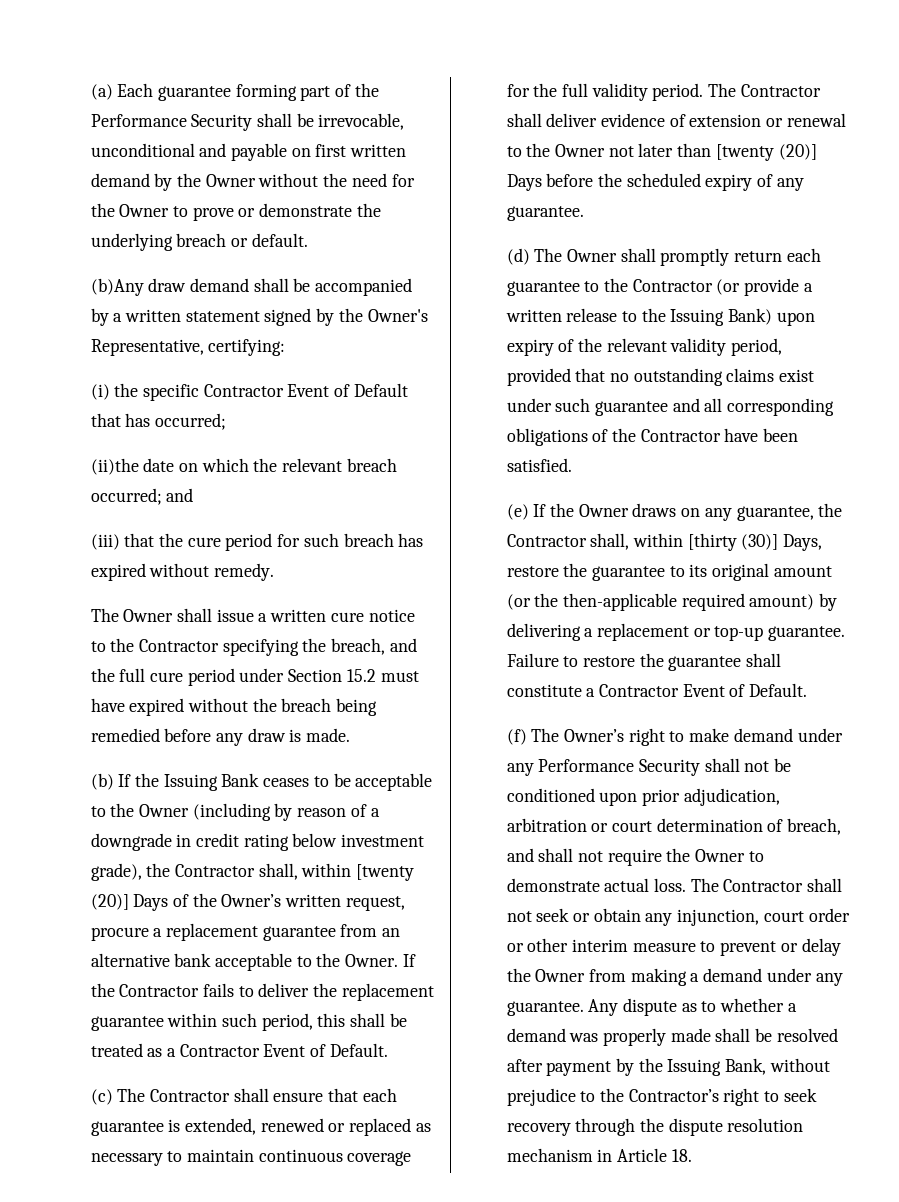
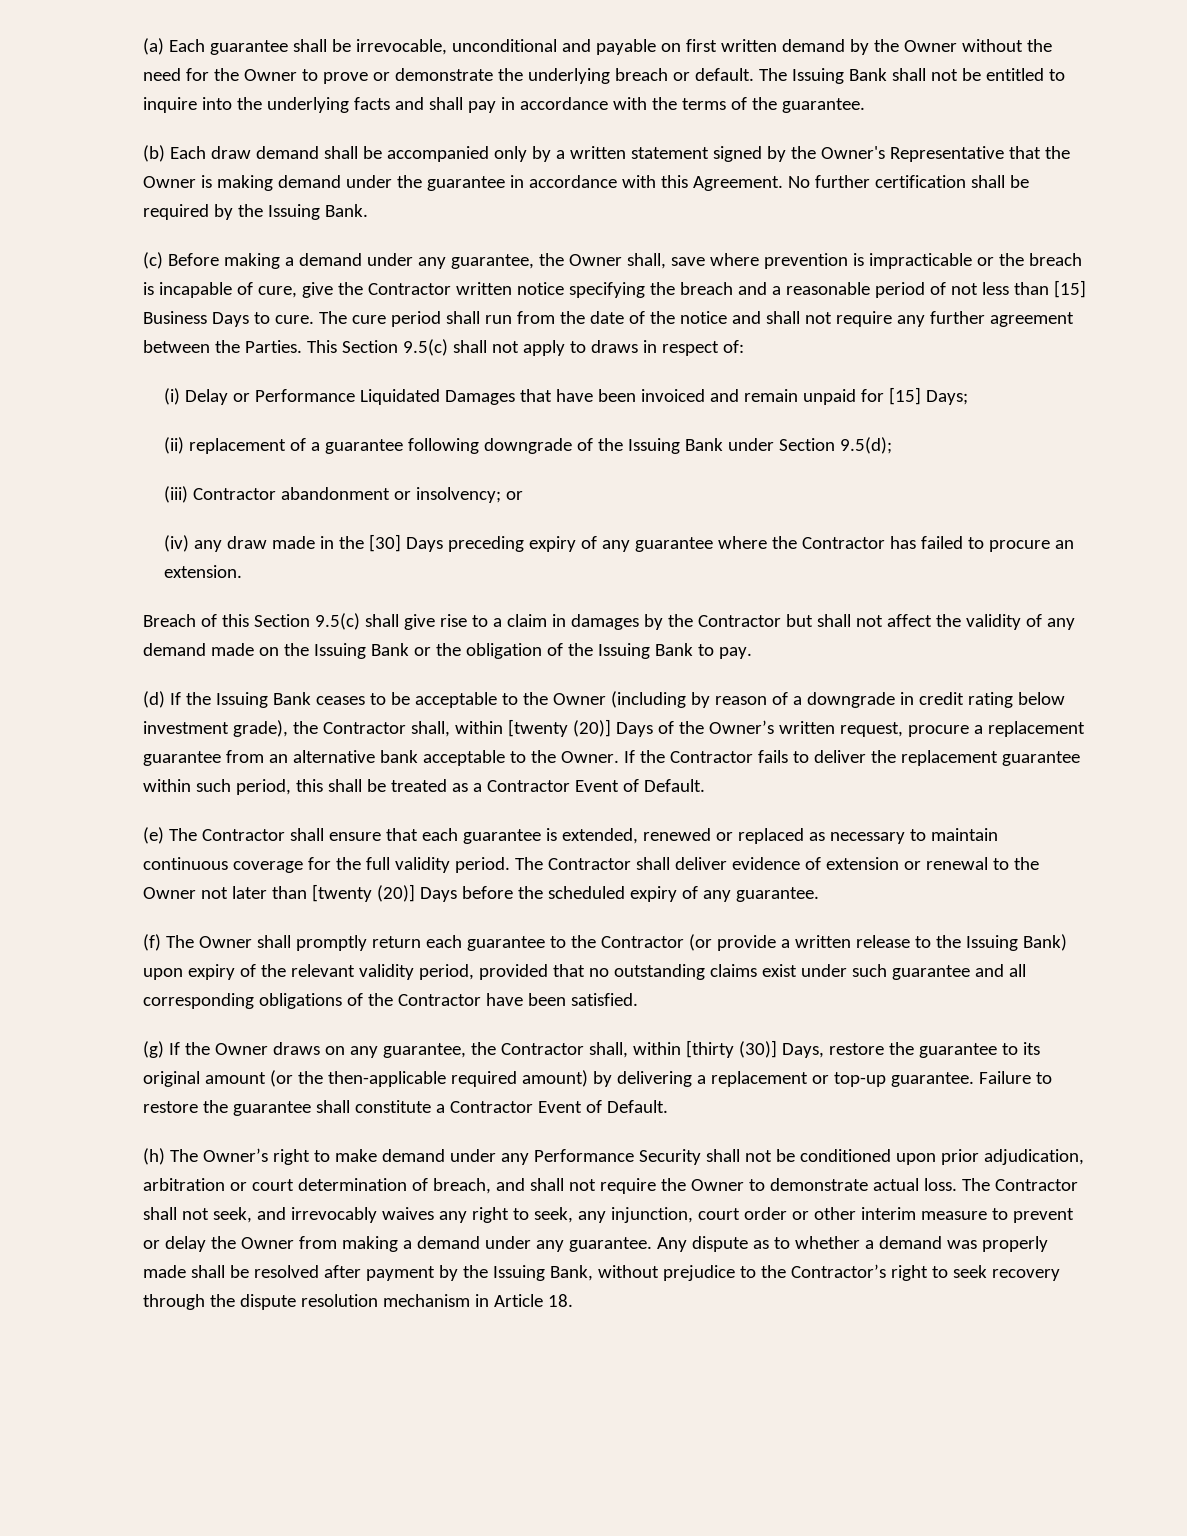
[235,83,379,101] [90,114,253,131] forming part of the Performance Security -> (288, 47) none
[90,278,144,296] // (b)Any -> [758,68,1065,84] [142,97,865,113] [142,145,206,162] The Issuing Bank shall not be entitled to inquire into the underlying facts and shall pay in accordance with the terms of the guarantee. // (b) Each
(413, 287) none -> [493,146,527,162] only
[90,339,286,356] [90,383,408,401] [90,413,227,430] [90,458,397,475] [90,488,194,505] [90,533,424,551] [90,563,275,581] [90,608,415,622] [90,638,417,656] [90,668,419,686] [90,698,378,716] [90,728,351,746] [90,773,114,790] Representative, certifying: // (i) the specific Contractor Event of Default that has occurred; // (ii)the date on which the relevant breach occurred; and // (iii) that the cure period for such breach has expired without remedy. // The Owner shall issue a written cure notice to the Contractor specifying the breach, and the full cure period under Section 15.2 must have expired without the breach being remedied before any draw is made. // (b) -> [889,146,1070,162] [142,175,1029,191] [142,204,368,220] [142,252,1082,269] [142,280,1086,298] [142,311,1074,327] [142,339,744,356] [163,387,968,405] [163,437,892,454] [163,486,523,503] [163,534,1074,552] [163,565,242,578] [142,613,1075,630] [142,643,752,659] [142,691,165,708] Representative that the Owner is making demand under the guarantee in accordance with this Agreement. No further certification shall be required by the Issuing Bank. // (c) Before making a demand under any guarantee, the Owner shall, save where prevention is impracticable or the breach is incapable of cure, give the Contractor written notice specifying the breach and a reasonable period of not less than [15] Business Days to cure. The cure period shall run from the date of the notice and shall not require any further agreement between the Parties. This Section 9.5(c) shall not apply to draws in respect of: // (i) Delay or Performance Liquidated Damages that have been invoiced and remain unpaid for [15] Days; // (ii) replacement of a guarantee following downgrade of the Issuing Bank under Section 9.5(d); // (iii) Contractor abandonment or insolvency; or // (iv) any draw made in the [30] Days preceding expiry of any guarantee where the Contractor has failed to procure an extension. // Breach of this Section 9.5(c) shall give rise to a claim in damages by the Contractor but shall not affect the validity of any demand made on the Issuing Bank or the obligation of the Issuing Bank to pay. // (d)
[90,1089,113,1105] (c) -> [142,827,164,844] (e)
[506,248,530,265] (d) -> [142,934,161,951] (f)
[506,504,529,520] (e) -> [142,1041,164,1058] (g)
[506,729,527,745] (f) -> [142,1148,165,1165] (h)
[536,908,641,922] seek or obtain -> [212,1207,573,1223] seek, and irrevocably waives any right to seek,

